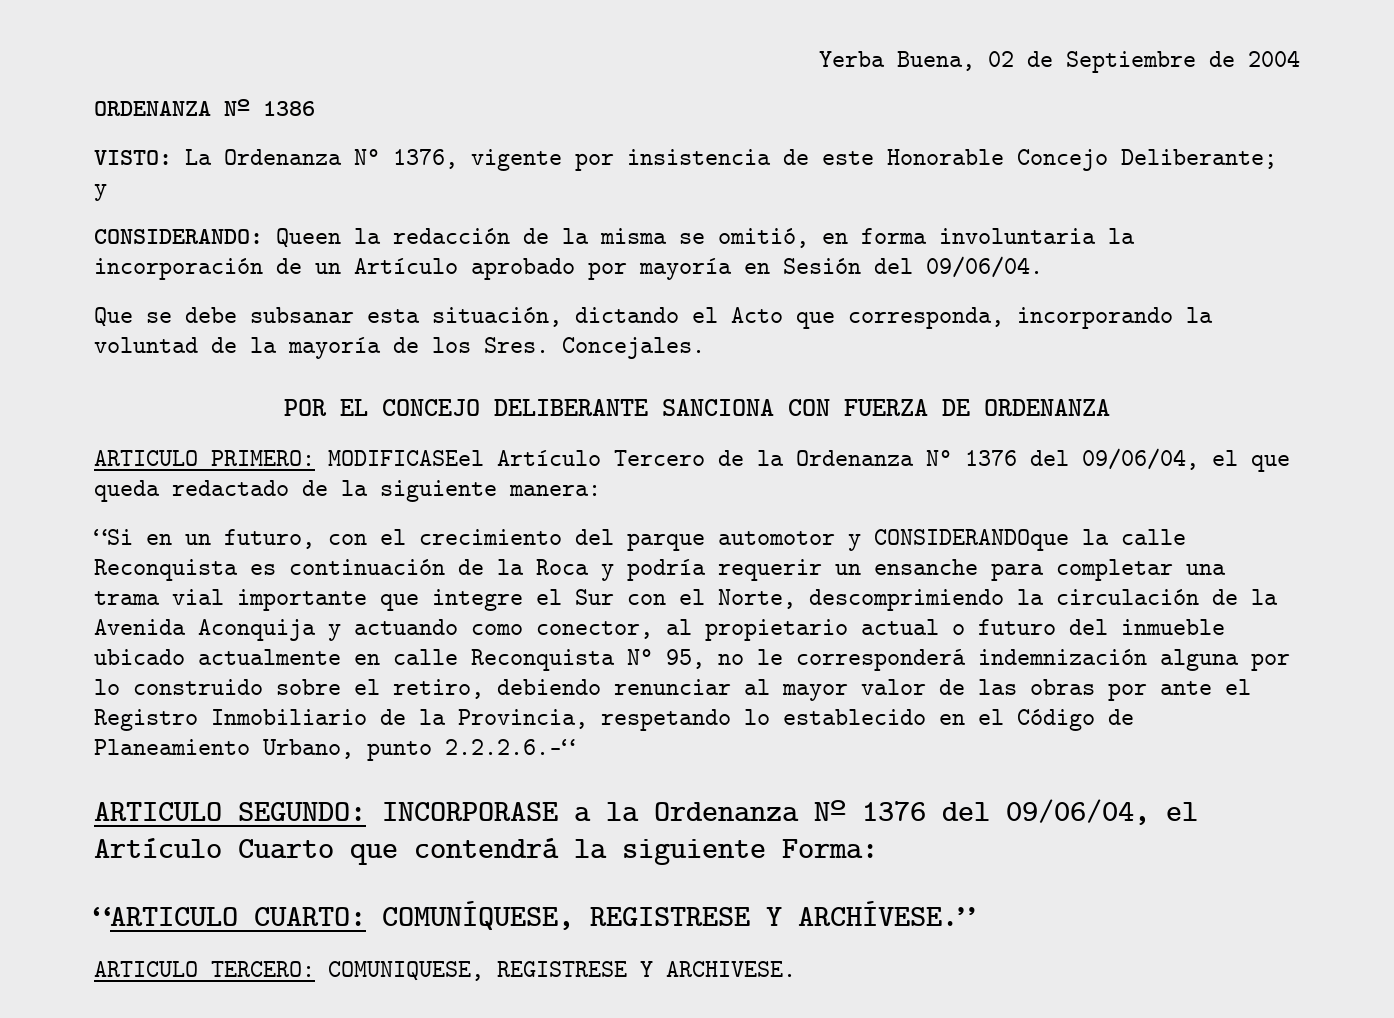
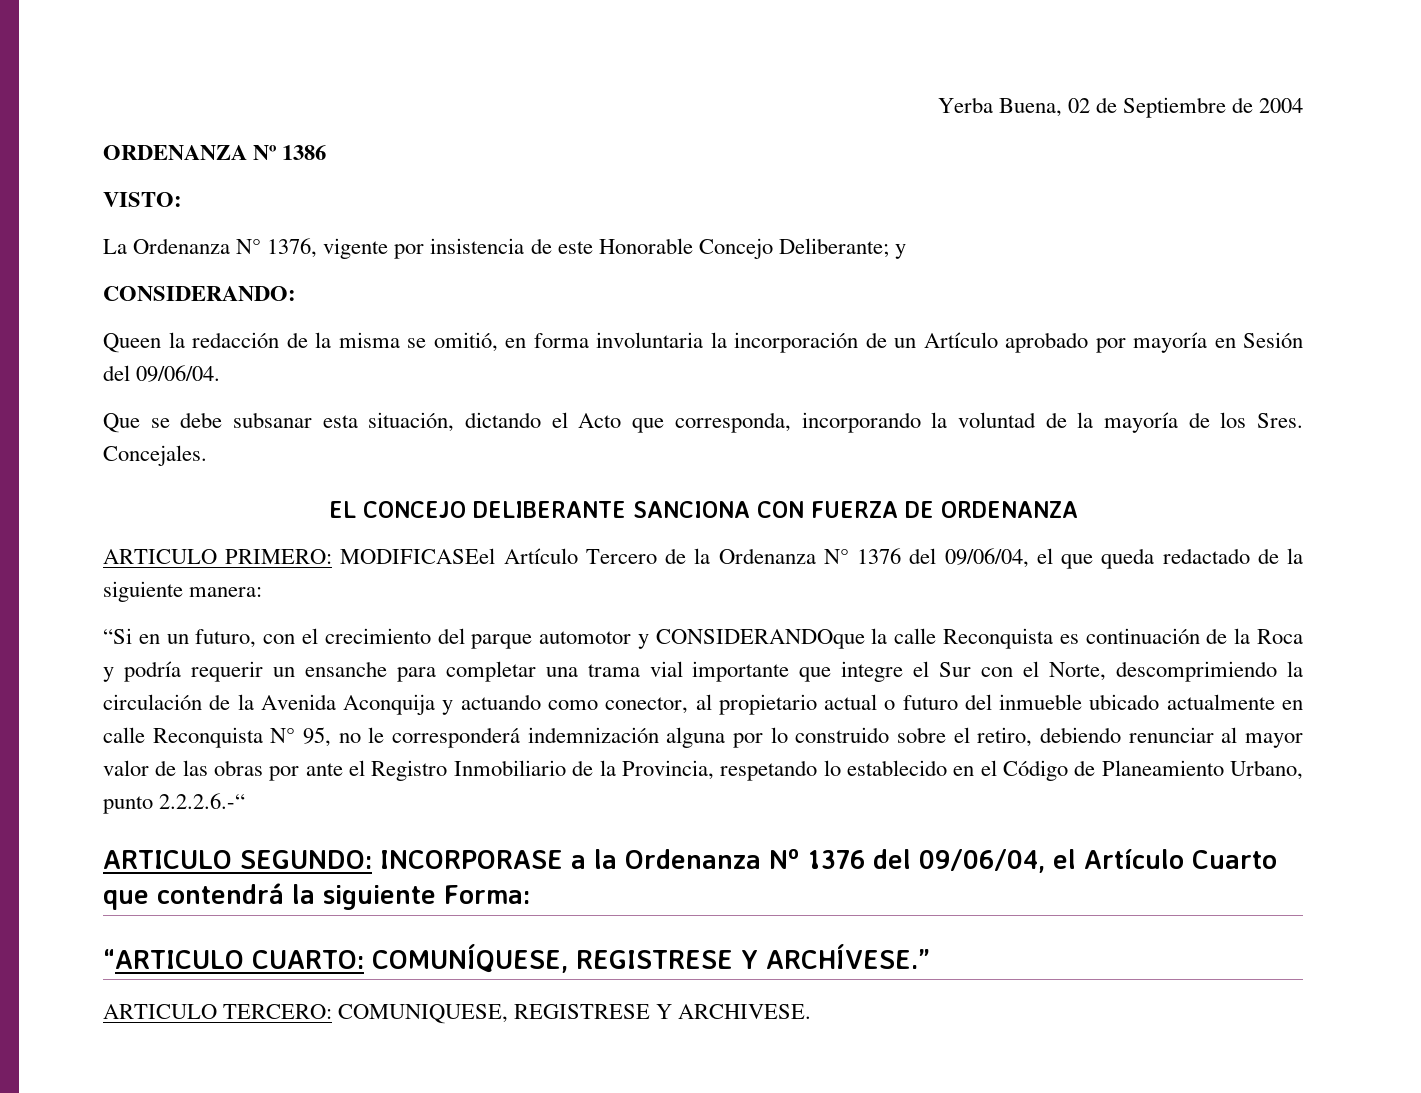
(172, 157) none -> (182, 199) //
(263, 236) none -> (296, 293) //
[284,399,327,416] POR -> (207, 455) none

